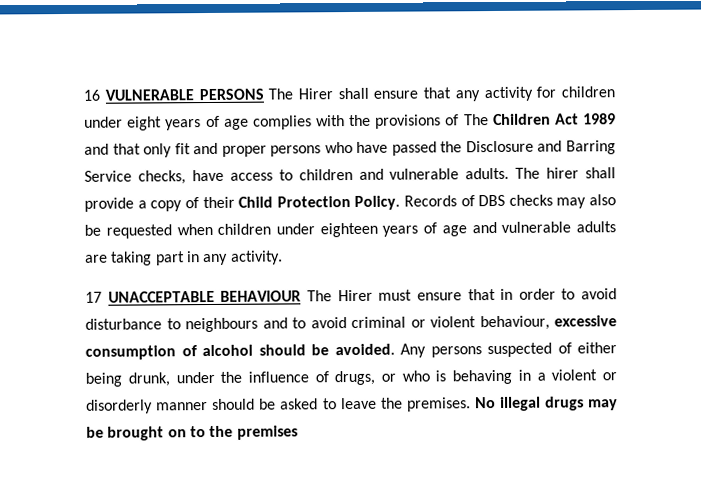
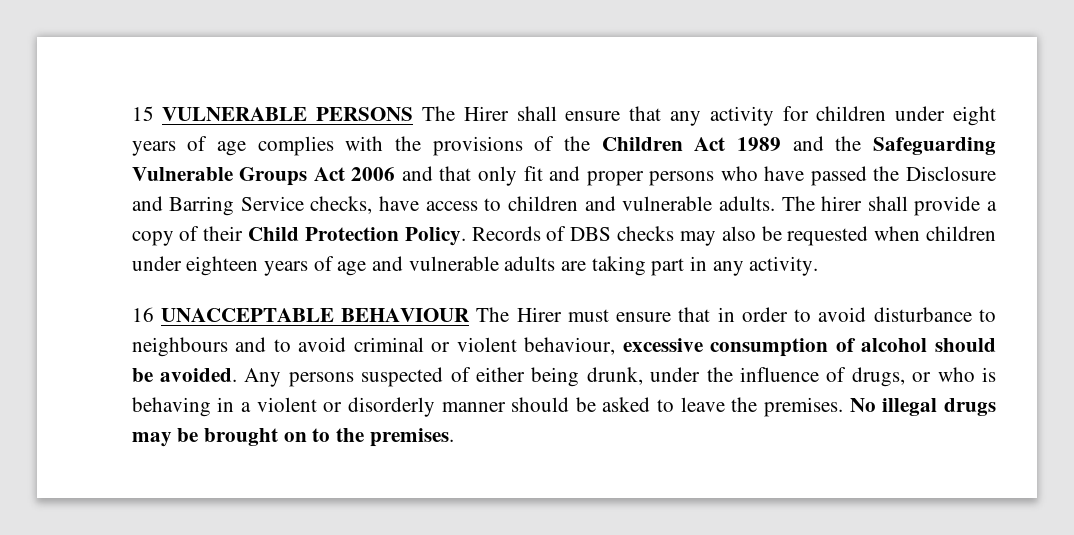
[83,89,101,101] 16 -> [131,106,154,121] 15
[463,114,489,126] The -> [563,136,590,151] the
(110, 149) none -> [835,136,996,155] [131,166,433,186] the Safeguarding Vulnerable Groups Act 2006 and
[85,291,103,303] 17 -> [131,307,154,322] 16
[236,425,298,440] premises -> [369,428,454,447] premises.

